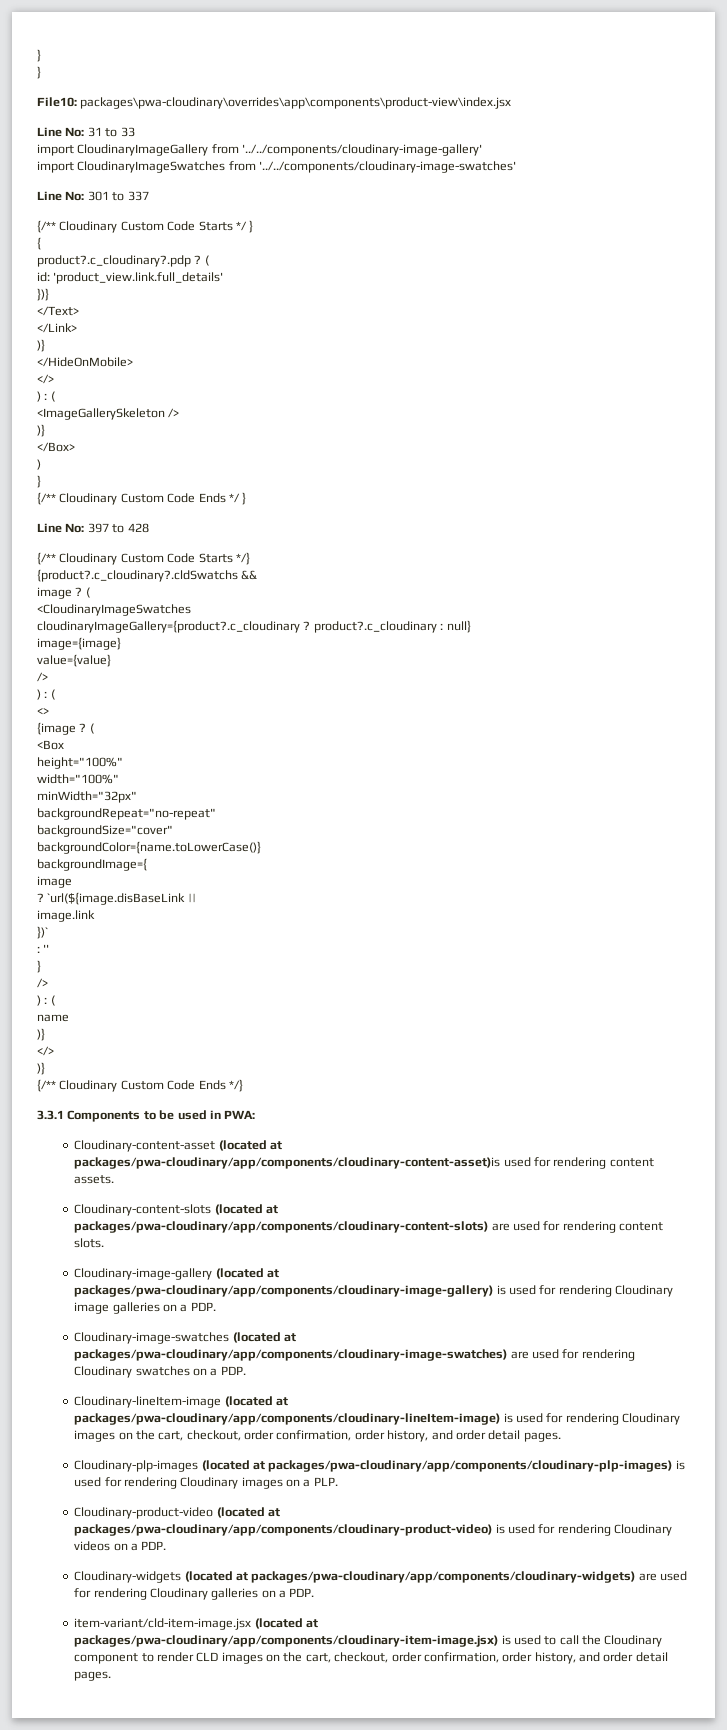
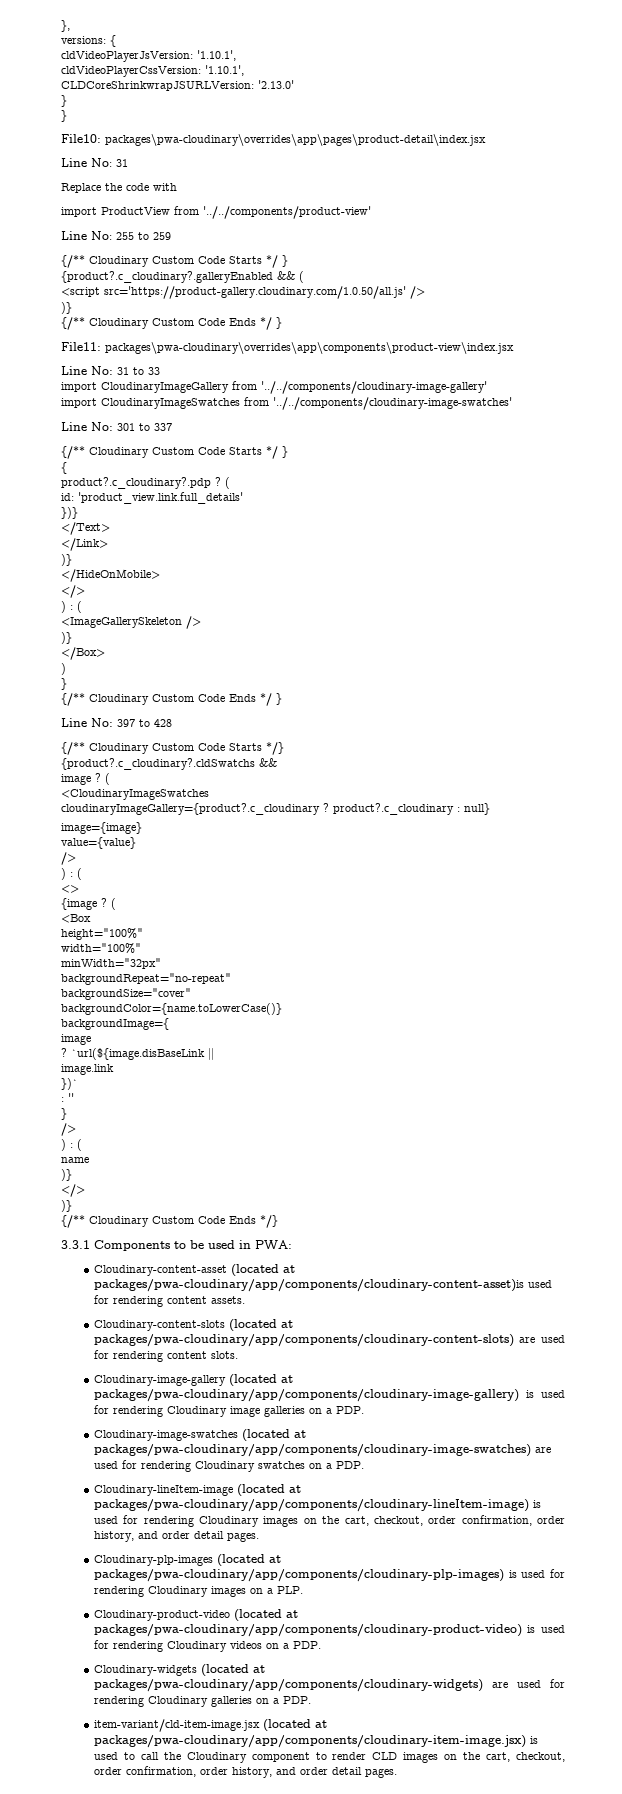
[37,49,41,62] [37,66,41,79] [37,97,77,107] } // } // File10: -> [61,20,70,32] [61,35,116,47] [61,50,236,62] [61,65,244,77] [61,80,294,91] [61,95,67,107] [61,110,67,122] [61,134,486,146] [61,158,128,167] [61,183,177,193] [61,206,371,219] [61,231,171,240] [61,255,288,268] [61,271,304,283] [61,286,425,299] [61,302,72,314] [61,317,282,330] [61,342,101,351] }, // versions: { // cldVideoPlayerJsVersion: '1.10.1', // cldVideoPlayerCssVersion: '1.10.1', // CLDCoreShrinkwrapJSURLVersion: '2.13.0' // } // } // File10: packages\pwa-cloudinary\overrides\app\pages\product-detail\index.jsx // Line No: 31 // Replace the code with // import ProductView from '../../components/product-view' // Line No: 255 to 259 // {/** Cloudinary Custom Code Starts */ } // {product?.c_cloudinary?.galleryEnabled && ( // <script src='https://product-gallery.cloudinary.com/1.0.50/all.js' /> // )} // {/** Cloudinary Custom Code Ends */ } // File11:

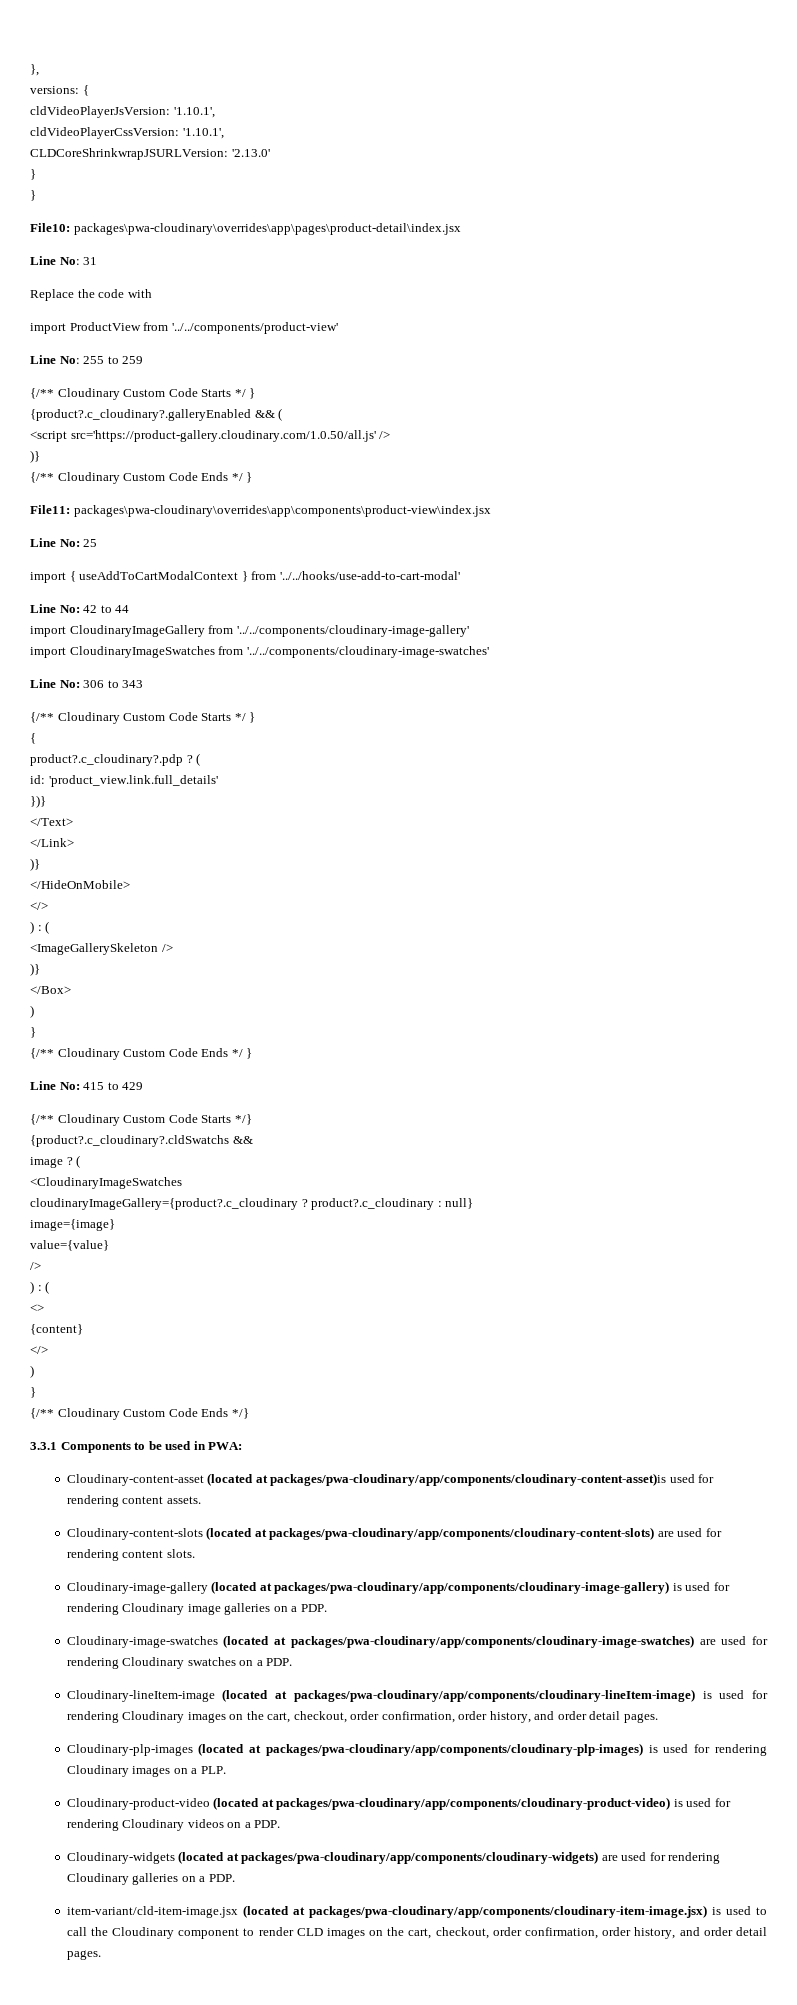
[117,367,160,375] 31 to 33 -> [83,539,98,547] [30,571,460,583] [30,604,130,613] 25 // import { useAddToCartModalContext } from '../../hooks/use-add-to-cart-modal' // Line No: 42 to 44
[117,423,172,431] 301 to 337 -> [83,680,144,688] 306 to 343
[117,719,172,727] 397 to 428 -> [83,1082,144,1090] 415 to 429
[61,898,116,910] [61,914,91,923] [61,928,143,940] [61,943,141,954] [61,958,161,969] [61,973,231,985] [61,988,191,1000] [61,1003,282,1015] [61,1018,169,1030] [61,1034,91,1045] [61,1048,214,1060] [61,1064,114,1075] [61,1078,78,1090] [61,1093,74,1102] [61,1108,67,1120] [61,1123,76,1136] [61,1139,82,1151] [61,1157,89,1163] [61,1169,72,1181] [61,1184,85,1197] [61,1200,72,1212] {image ? ( // <Box // height="100%" // width="100%" // minWidth="32px" // backgroundRepeat="no-repeat" // backgroundSize="cover" // backgroundColor={name.toLowerCase()} // backgroundImage={ // image // ? `url(${image.disBaseLink || // image.link // })` // : '' // } // /> // ) : ( // name // )} // </> // )} -> [30,1324,83,1335] [30,1346,48,1354] [30,1365,34,1378] [30,1387,36,1398] {content} // </> // ) // }

